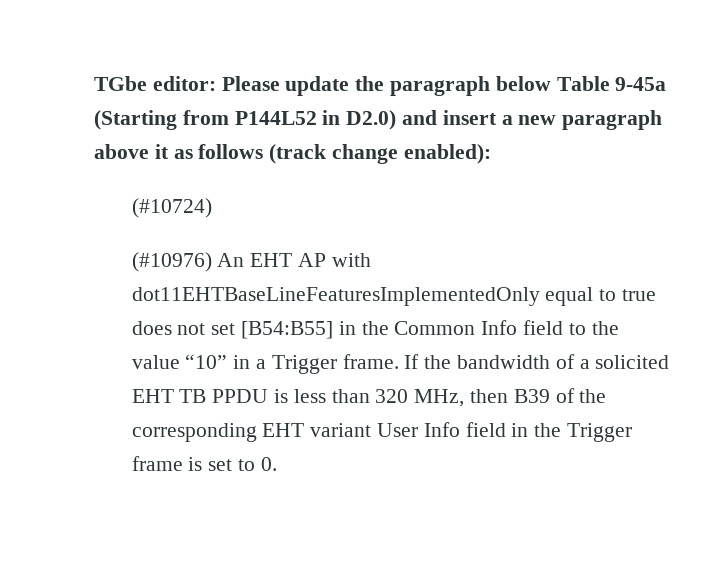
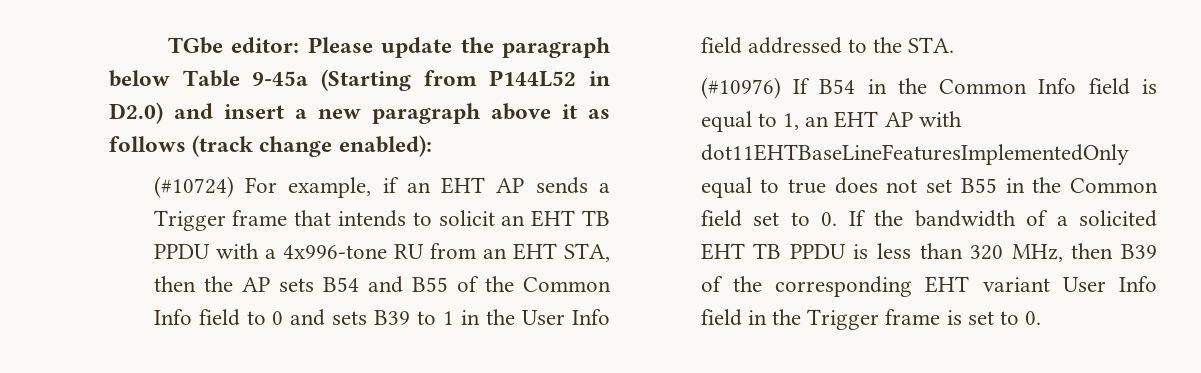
[131,252,245,272] // (#10976) An -> [244,177,610,198] [153,210,610,231] [153,243,610,262] [153,276,611,293] [153,309,610,326] [700,37,955,54] [700,77,1157,99] [700,111,830,132] For example, if an EHT AP sends a Trigger frame that intends to solicit an EHT TB PPDU with a 4x996-tone RU from an EHT STA, then the AP sets B54 and B55 of the Common Info field to 0 and sets B39 to 1 in the User Info field addressed to the STA. // (#10976) If B54 in the Common Info field is equal to 1, an
[240,320,619,339] [131,354,399,374] [B54:B55] in the Common Info field to the value “10” in a Trigger frame. -> [960,177,1158,193] [700,210,838,227] B55 in the Common field set to 0.

